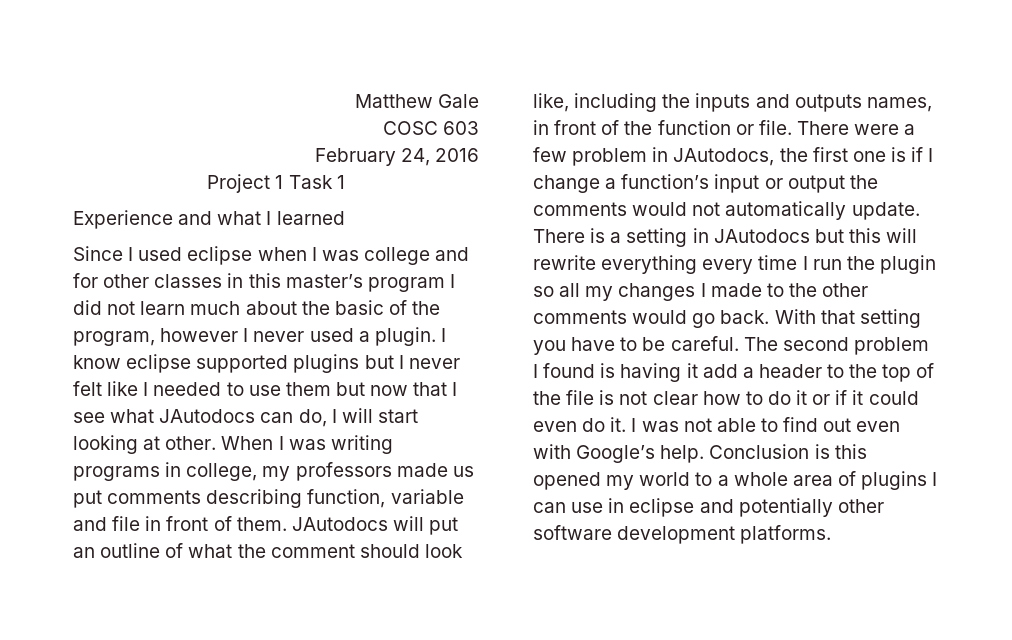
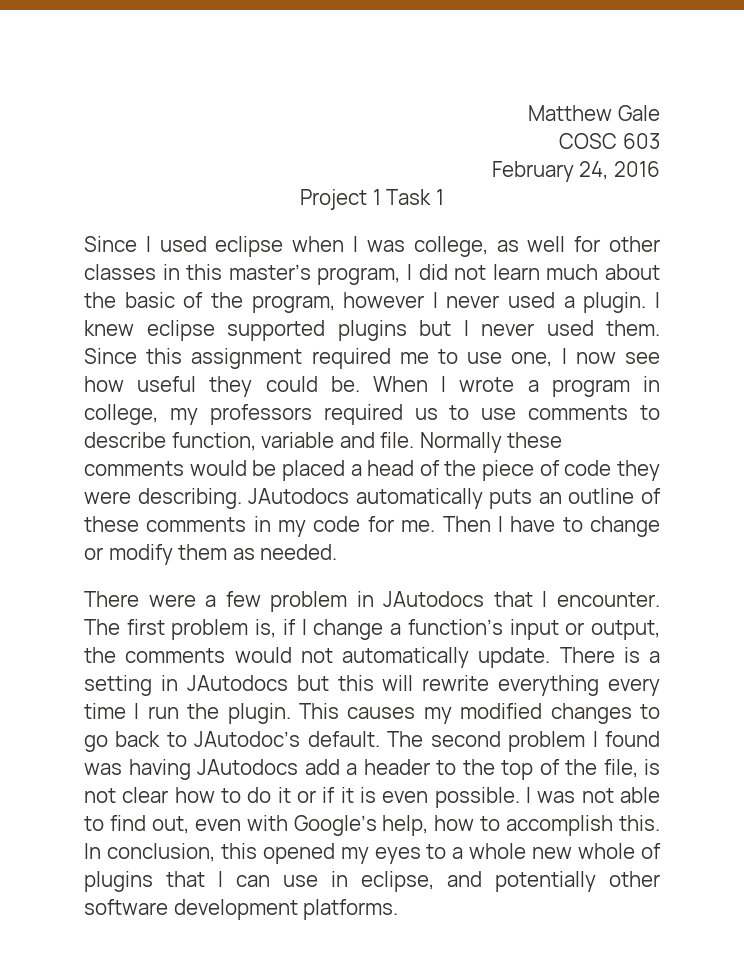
[73,210,345,229] // Experience and what I learned -> (444, 197) none
[363,247,470,265] college and -> [413,236,566,257] college, as well
[367,277,445,292] program -> [317,267,401,285] program,
[73,355,121,369] know -> [84,320,134,336] knew
[73,381,458,396] [73,408,418,427] [73,435,393,454] [73,462,474,481] [73,489,464,508] [73,516,459,535] [73,543,463,558] [533,93,932,112] [533,120,792,135] felt like I needed to use them but now that I see what JAutodocs can do, I will start looking at other. When I was writing programs in college, my professors made us put comments describing function, variable and file in front of them. JAutodocs will put an outline of what the comment should look like, including the inputs and outputs names, in front of the function or file. -> [546,320,660,336] [84,348,660,369] [84,376,660,397] [84,404,660,425] [84,432,563,453] [84,460,660,481] [84,488,661,509] [84,516,661,537] [84,544,338,565] used them. Since this assignment required me to use one, I now see how useful they could be. When I wrote a program in college, my professors required us to use comments to describe function, variable and file. Normally these comments would be placed a head of the piece of code they were describing. JAutodocs automatically puts an outline of these comments in my code for me. Then I have to change or modify them as needed. //
[673,147,906,166] JAutodocs, the first one is -> [383,591,660,607] [84,619,277,640] JAutodocs that I encounter. The first problem is,
[787,175,845,193] output -> [591,620,660,640] output,
[879,255,936,274] [533,283,869,301] [533,309,921,328] [533,336,739,355] plugin so all my changes I made to the other comments would go back. With that setting you have to be careful. -> [227,703,660,724] [84,731,380,752] plugin. This causes my modified changes to go back to JAutodoc’s default.
[600,363,698,382] is having it -> [84,759,298,780] was having JAutodocs
[566,390,595,405] file -> [603,759,638,778] file,
[868,391,919,405] [533,417,627,432] could even do it. -> [360,787,520,808] is even possible.
[823,418,852,432] out -> [151,816,189,834] out,
[660,444,830,463] help. Conclusion is -> [382,815,660,836] [84,843,215,862] help, how to accomplish this. In conclusion,
[639,472,691,486] world -> [374,847,421,864] eyes
[792,475,833,486] area -> [532,843,636,859] new whole
(928, 480) none -> [166,871,205,887] that
[629,498,695,517] eclipse -> [361,871,434,892] eclipse,

